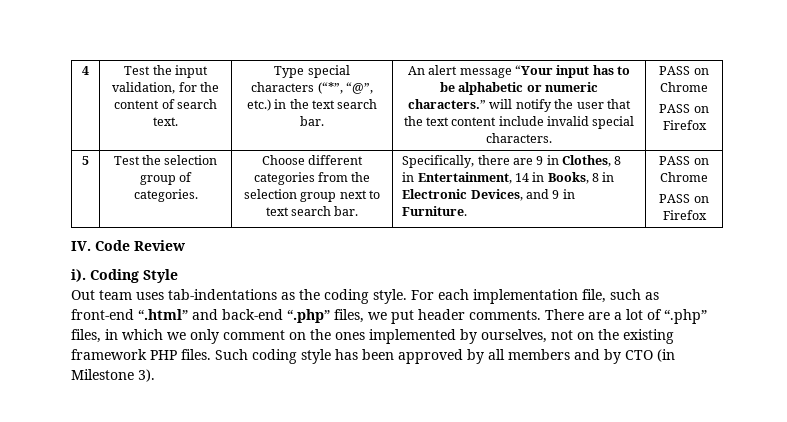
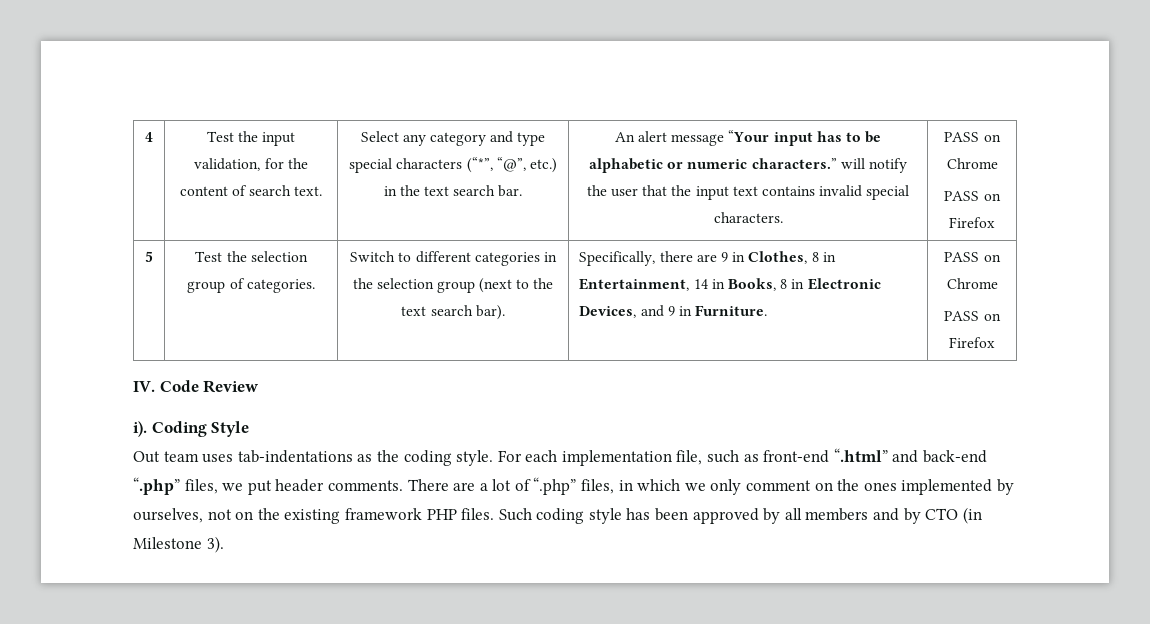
[274,66,305,78] Type -> [360,131,546,146] Select any category and type
[425,116,544,126] text content include -> [695,186,815,200] input text contains
[261,155,305,165] Choose -> [350,251,412,262] Switch to
[318,172,371,182] [243,189,381,202] [265,206,359,216] from the selection group next to text search bar. -> [543,252,557,262] [352,278,554,293] [401,305,505,320] in the selection group (next to the text search bar).

